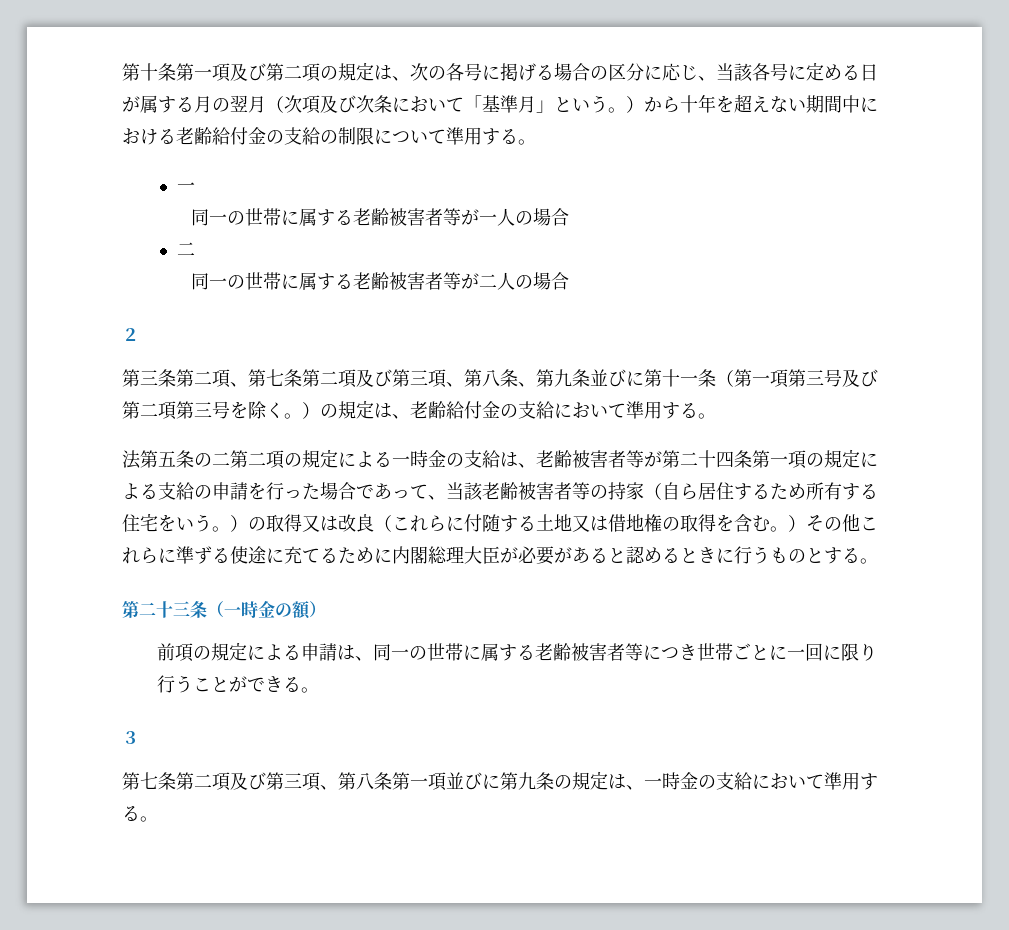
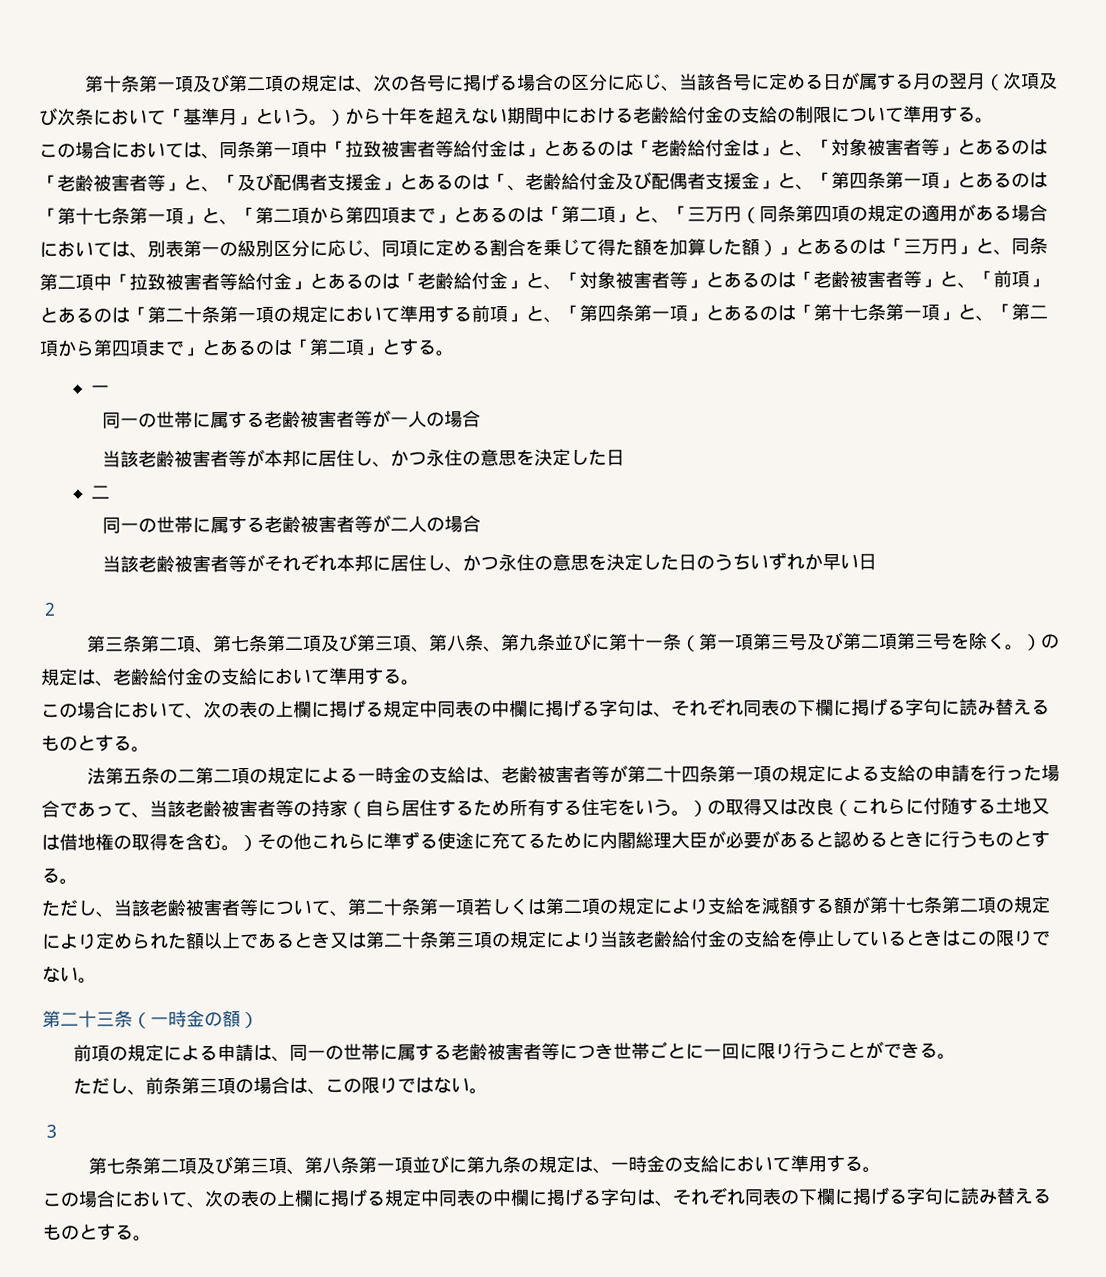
(536, 142) none -> [39,138,1048,160] [39,171,1048,193] [39,203,1048,226] [39,237,1048,259] [39,270,1048,291] [39,303,1048,324] [39,338,455,357] // この場合においては、同条第一項中「拉致被害者等給付金は」とあるのは「老齢給付金は」と、「対象被害者等」とあるのは「老齢被害者等」と、「及び配偶者支援金」とあるのは「、老齢給付金及び配偶者支援金」と、「第四条第一項」とあるのは「第十七条第一項」と、「第二項から第四項まで」とあるのは「第二項」と、「三万円（同条第四項の規定の適用がある場合においては、別表第一の級別区分に応じ、同項に定める割合を乗じて得た額を加算した額）」とあるのは「三万円」と、同条第二項中「拉致被害者等給付金」とあるのは「老齢給付金」と、「対象被害者等」とあるのは「老齢被害者等」と、「前項」とあるのは「第二十条第一項の規定において準用する前項」と、「第四条第一項」とあるのは「第十七条第一項」と、「第二項から第四項まで」とあるのは「第二項」とする。
(570, 217) none -> [101,448,625,468] // 当該老齢被害者等が本邦に居住し、かつ永住の意思を決定した日
(570, 281) none -> [101,552,877,573] // 当該老齢被害者等がそれぞれ本邦に居住し、かつ永住の意思を決定した日のうちいずれか早い日
(716, 416) none -> [41,697,1050,720] [41,734,150,753] // この場合において、次の表の上欄に掲げる規定中同表の中欄に掲げる字句は、それぞれ同表の下欄に掲げる字句に読み替えるものとする。
(878, 561) none -> [41,895,1050,918] [42,929,1051,950] [42,965,97,984] // ただし、当該老齢被害者等について、第二十条第一項若しくは第二項の規定により支給を減額する額が第十七条第二項の規定により定められた額以上であるとき又は第二十条第三項の規定により当該老齢給付金の支給を停止しているときはこの限りでない。
(319, 690) none -> [72,1076,488,1096] // ただし、前条第三項の場合は、この限りではない。
(158, 819) none -> [42,1186,1051,1209] [43,1223,152,1242] // この場合において、次の表の上欄に掲げる規定中同表の中欄に掲げる字句は、それぞれ同表の下欄に掲げる字句に読み替えるものとする。

